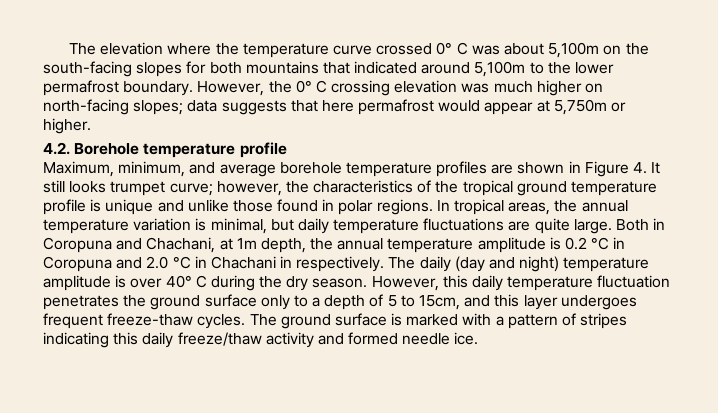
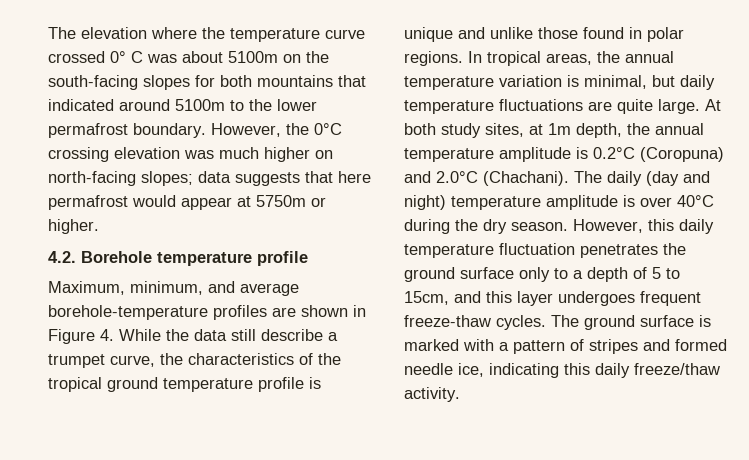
[548,42,600,58] 5,100m -> [228,51,278,63] 5100m
[474,61,526,77] 5,100m -> [175,99,225,111] 5100m
[295,80,327,93] 0° C -> [314,123,342,135] 0°C
[553,99,607,115] 5,750m -> [256,195,306,207] 5750m
[279,162,432,177] borehole temperature -> [48,305,208,320] borehole-temperature
[651,162,661,174] [43,180,282,196] It still looks trumpet curve; however, -> [119,329,338,341] [48,354,155,368] While the data still describe a trumpet curve,
[616,218,666,231] [43,237,216,253] Both in Coropuna and Chachani, -> [705,99,721,111] [404,123,524,138] At both study sites,
[565,237,626,250] [43,256,385,272] 0.2 °C in Coropuna and 2.0 °C in Chachani in respectively. -> [593,147,724,162] [404,171,569,186] 0.2°C (Coropuna) and 2.0°C (Chachani).
[165,275,207,288] 40° C -> [677,195,714,207] 40°C
[43,332,479,348] indicating this daily freeze/thaw activity and formed needle ice. -> [643,339,727,351] [404,363,720,378] [404,387,460,402] and formed needle ice, indicating this daily freeze/thaw activity.

